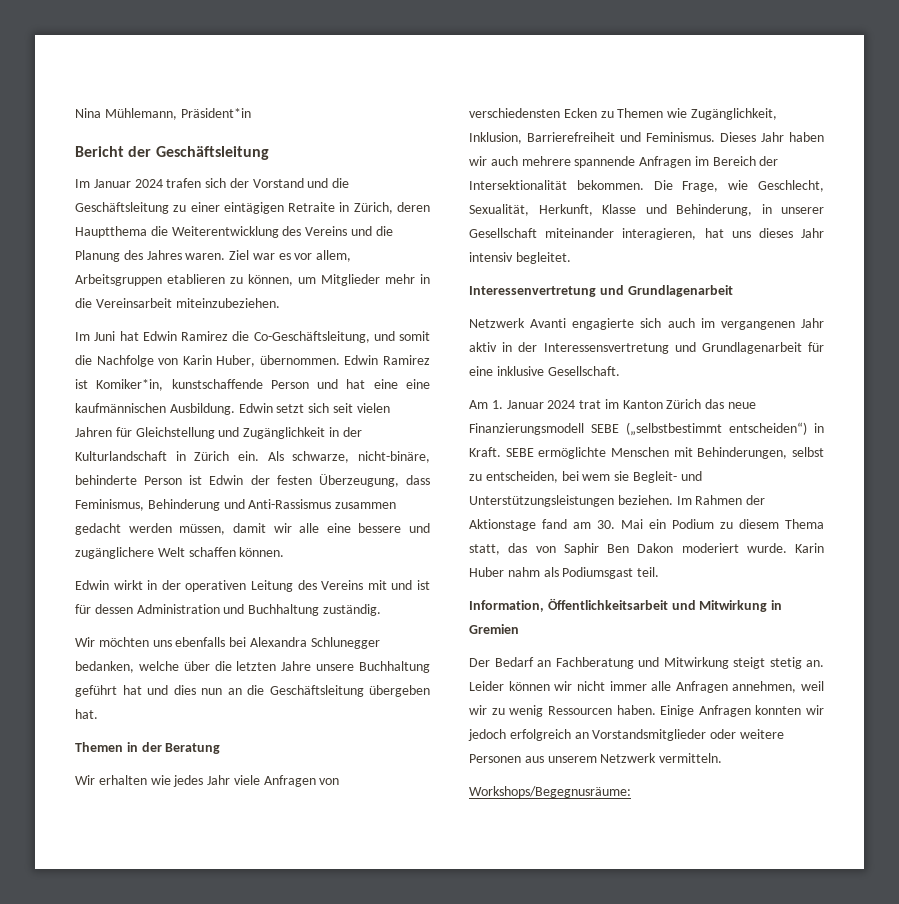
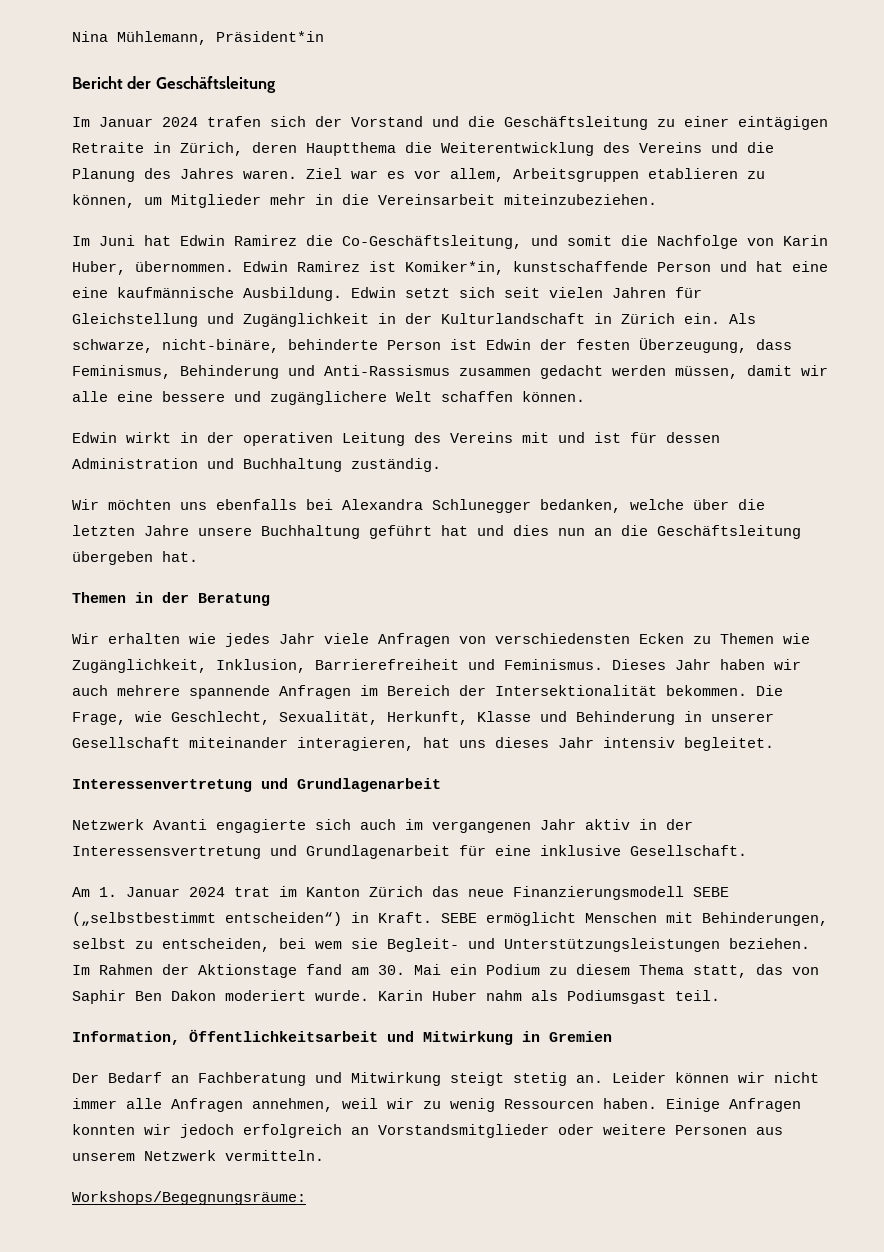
[75,403,166,413] kaufmännischen -> [117,287,234,298] kaufmännische
[676,204,752,216] Behinderung, -> [576,711,675,725] Behinderung
[538,447,607,459] ermöglichte -> [486,912,576,926] ermöglicht
[469,786,631,798] Workshops/Begegnusräume: -> [72,1191,306,1205] Workshops/Begegnungsräume:

